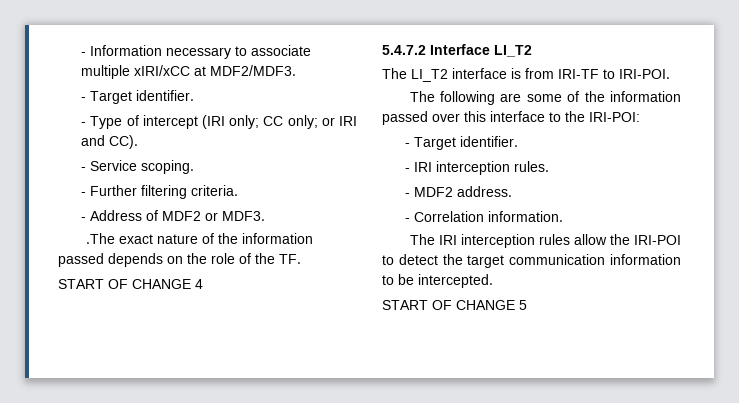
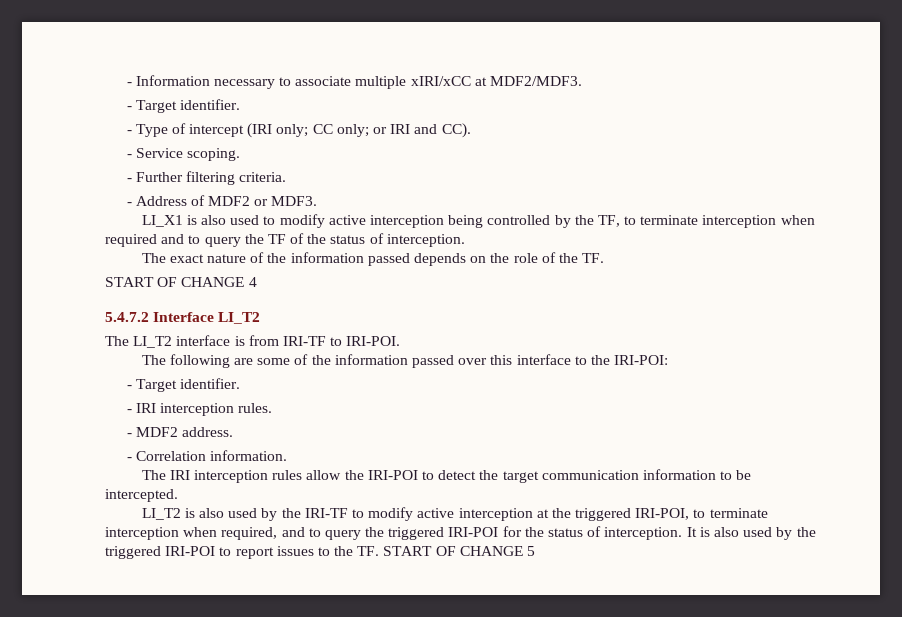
[85,233,115,244] .The -> [141,214,815,228] [105,233,465,247] [141,253,166,263] LI_X1 is also used to modify active interception being controlled by the TF, to terminate interception when required and to query the TF of the status of interception. // The
(493, 281) none -> [141,507,768,521] [105,526,816,540] [105,546,380,559] LI_T2 is also used by the IRI-TF to modify active interception at the triggered IRI-POI, to terminate interception when required, and to query the triggered IRI-POI for the status of interception. It is also used by the triggered IRI-POI to report issues to the TF.

